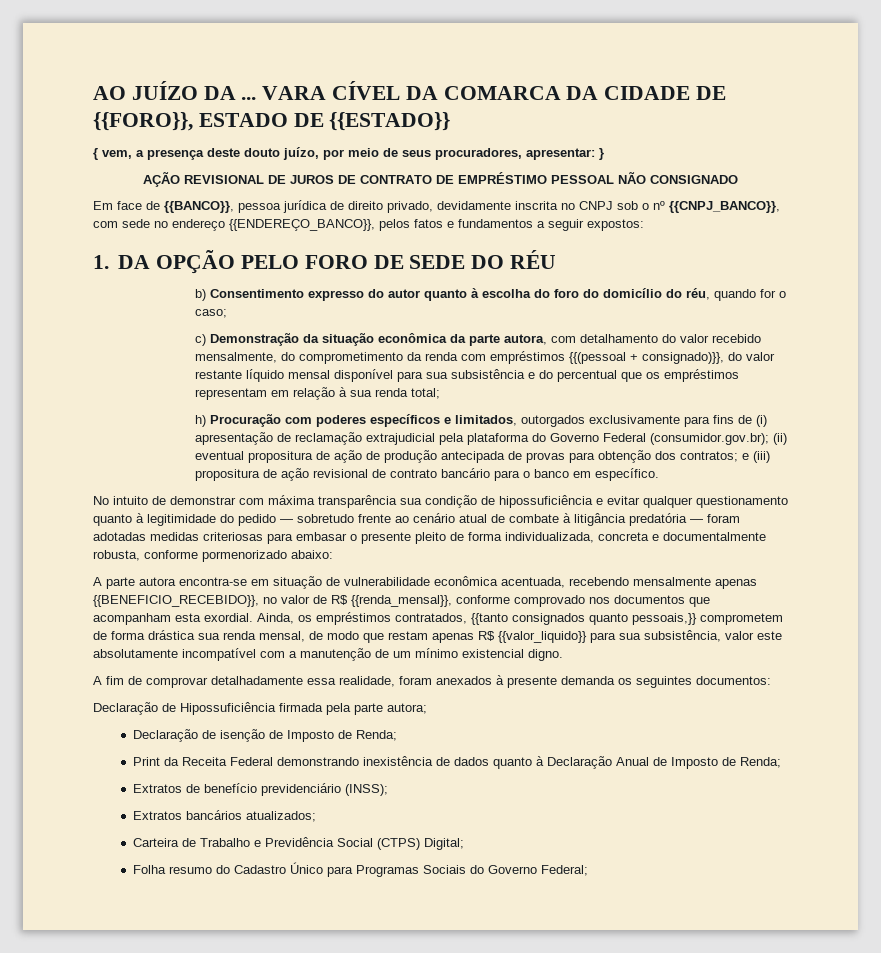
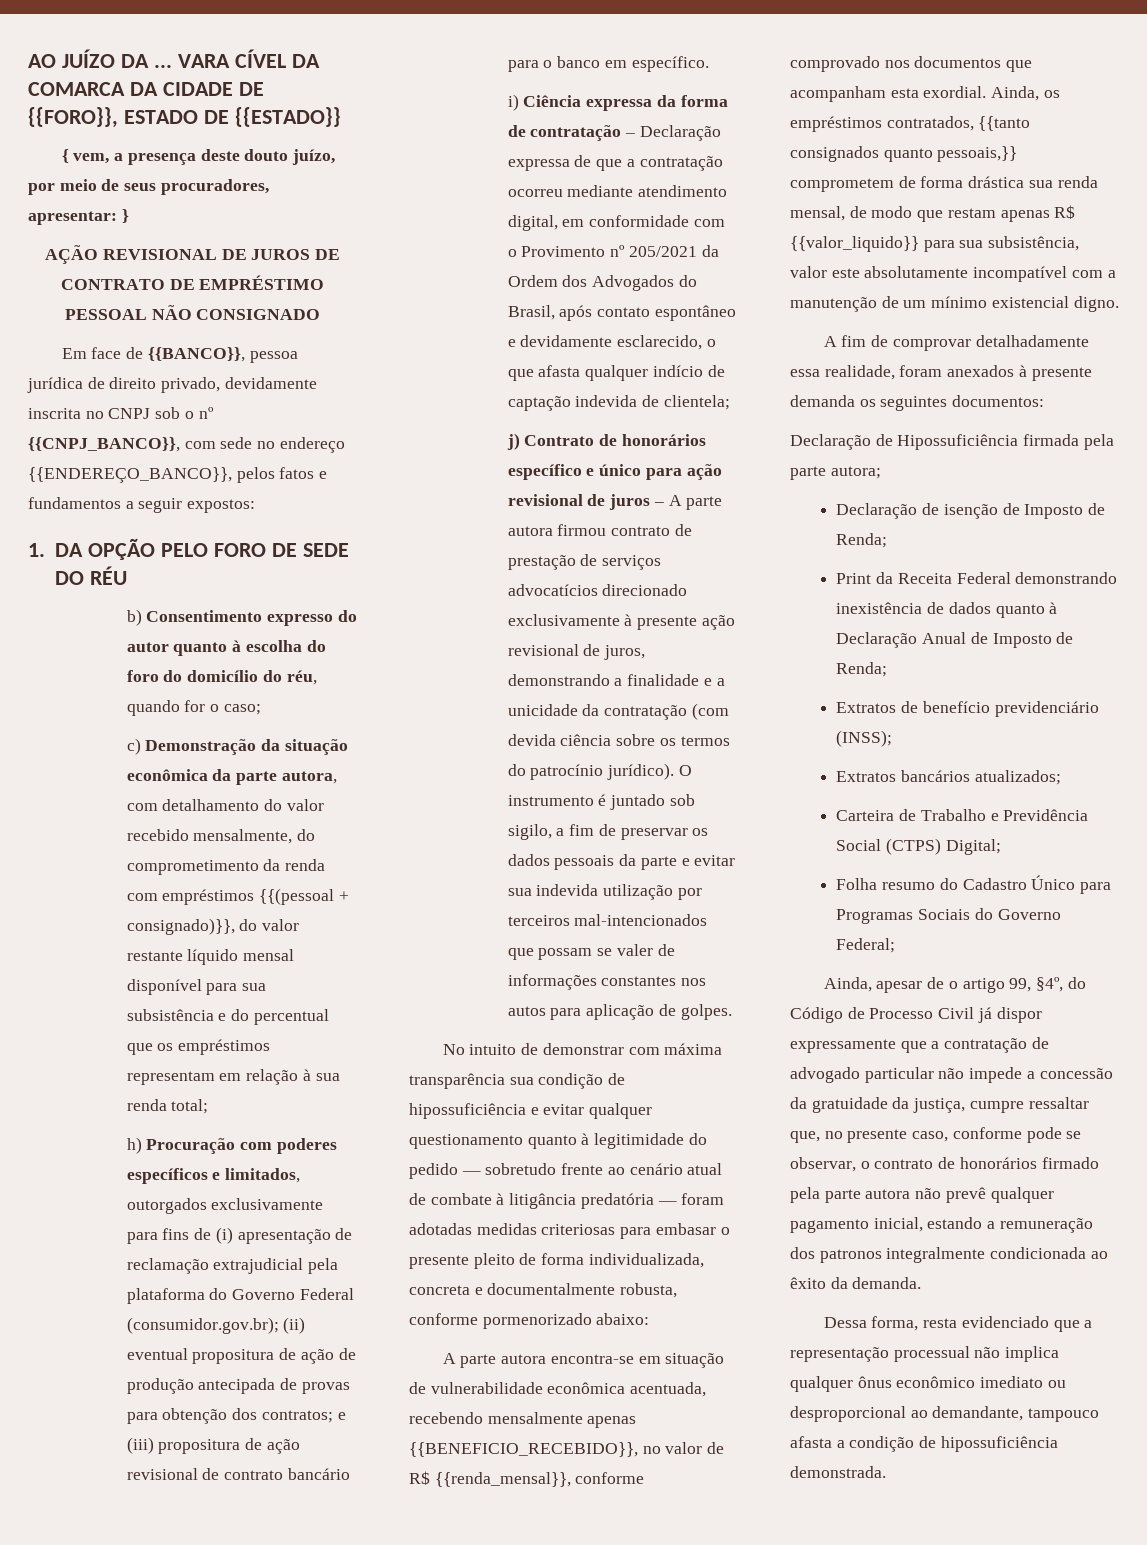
(659, 474) none -> [507,94,728,111] [507,125,721,141] [507,155,723,171] [507,185,728,197] [507,215,725,231] [507,245,719,257] [507,275,697,291] [507,305,736,321] [507,335,716,350] [507,365,725,381] [507,395,730,411] [506,433,706,450] [507,464,722,480] [507,494,723,510] [507,524,692,536] [507,554,662,570] [507,584,688,596] [507,614,735,630] [507,644,646,660] [507,674,725,686] [507,703,729,720] [507,734,730,746] [507,763,692,780] [507,794,695,810] [507,824,709,840] [507,854,736,870] [507,884,702,900] [507,914,708,926] [507,944,675,960] [507,974,707,990] [507,1004,732,1020] // i) Ciência expressa da forma de contratação – Declaração expressa de que a contratação ocorreu mediante atendimento digital, em conformidade com o Provimento nº 205/2021 da Ordem dos Advogados do Brasil, após contato espontâneo e devidamente esclarecido, o que afasta qualquer indício de captação indevida de clientela; // j) Contrato de honorários específico e único para ação revisional de juros – A parte autora firmou contrato de prestação de serviços advocatícios direcionado exclusivamente à presente ação revisional de juros, demonstrando a finalidade e a unicidade da contratação (com devida ciência sobre os termos do patrocínio jurídico). O instrumento é juntado sob sigilo, a fim de preservar os dados pessoais da parte e evitar sua indevida utilização por terceiros mal-intencionados que possam se valer de informações constantes nos autos para aplicação de golpes.
(588, 870) none -> [823,977,1086,993] [790,1007,1042,1023] [790,1037,1049,1053] [790,1067,1113,1083] [790,1097,1089,1113] [790,1127,1082,1143] [790,1157,1099,1172] [790,1187,1054,1203] [790,1217,1093,1233] [790,1247,1108,1263] [790,1277,922,1289] [823,1316,1093,1332] [790,1346,1060,1362] [790,1376,1066,1392] [790,1406,1100,1422] [790,1436,1058,1452] [790,1466,886,1478] // Ainda, apesar de o artigo 99, §4º, do Código de Processo Civil já dispor expressamente que a contratação de advogado particular não impede a concessão da gratuidade da justiça, cumpre ressaltar que, no presente caso, conforme pode se observar, o contrato de honorários firmado pela parte autora não prevê qualquer pagamento inicial, estando a remuneração dos patronos integralmente condicionada ao êxito da demanda. // Dessa forma, resta evidenciado que a representação processual não implica qualquer ônus econômico imediato ou desproporcional ao demandante, tampouco afasta a condição de hipossuficiência demonstrada.

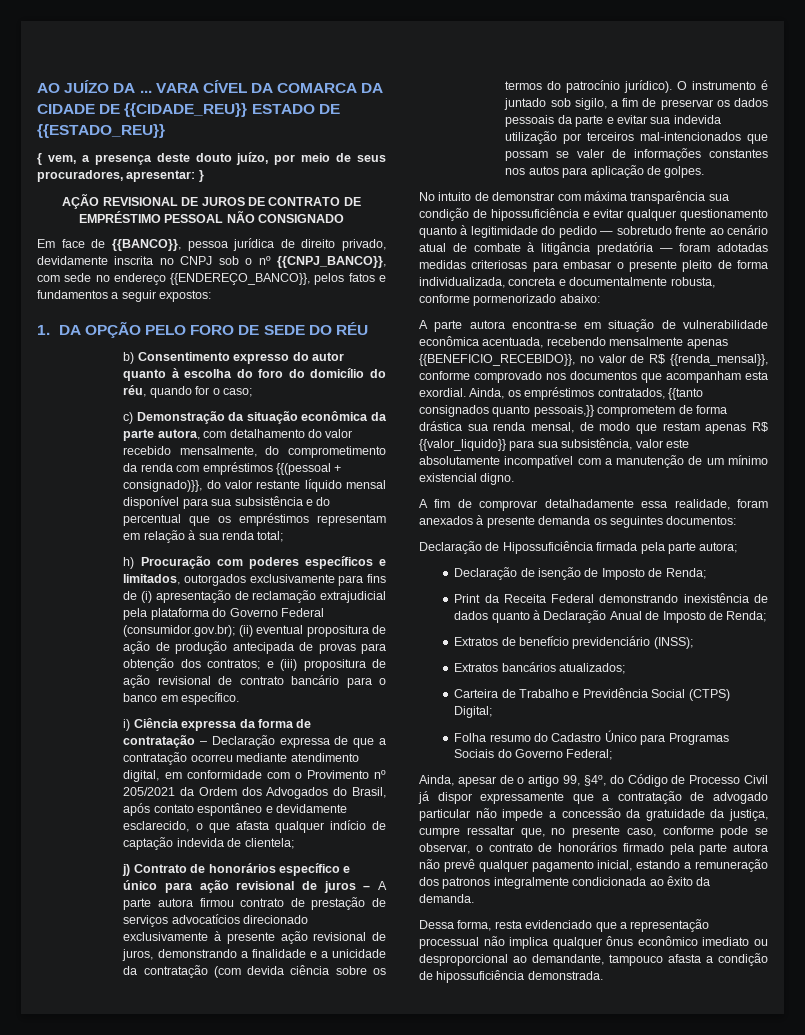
[28,107,118,128] {{FORO}}, -> [124,103,248,117] {{CIDADE_REU}}
[234,107,341,127] {{ESTADO}} -> [37,124,165,138] {{ESTADO_REU}}

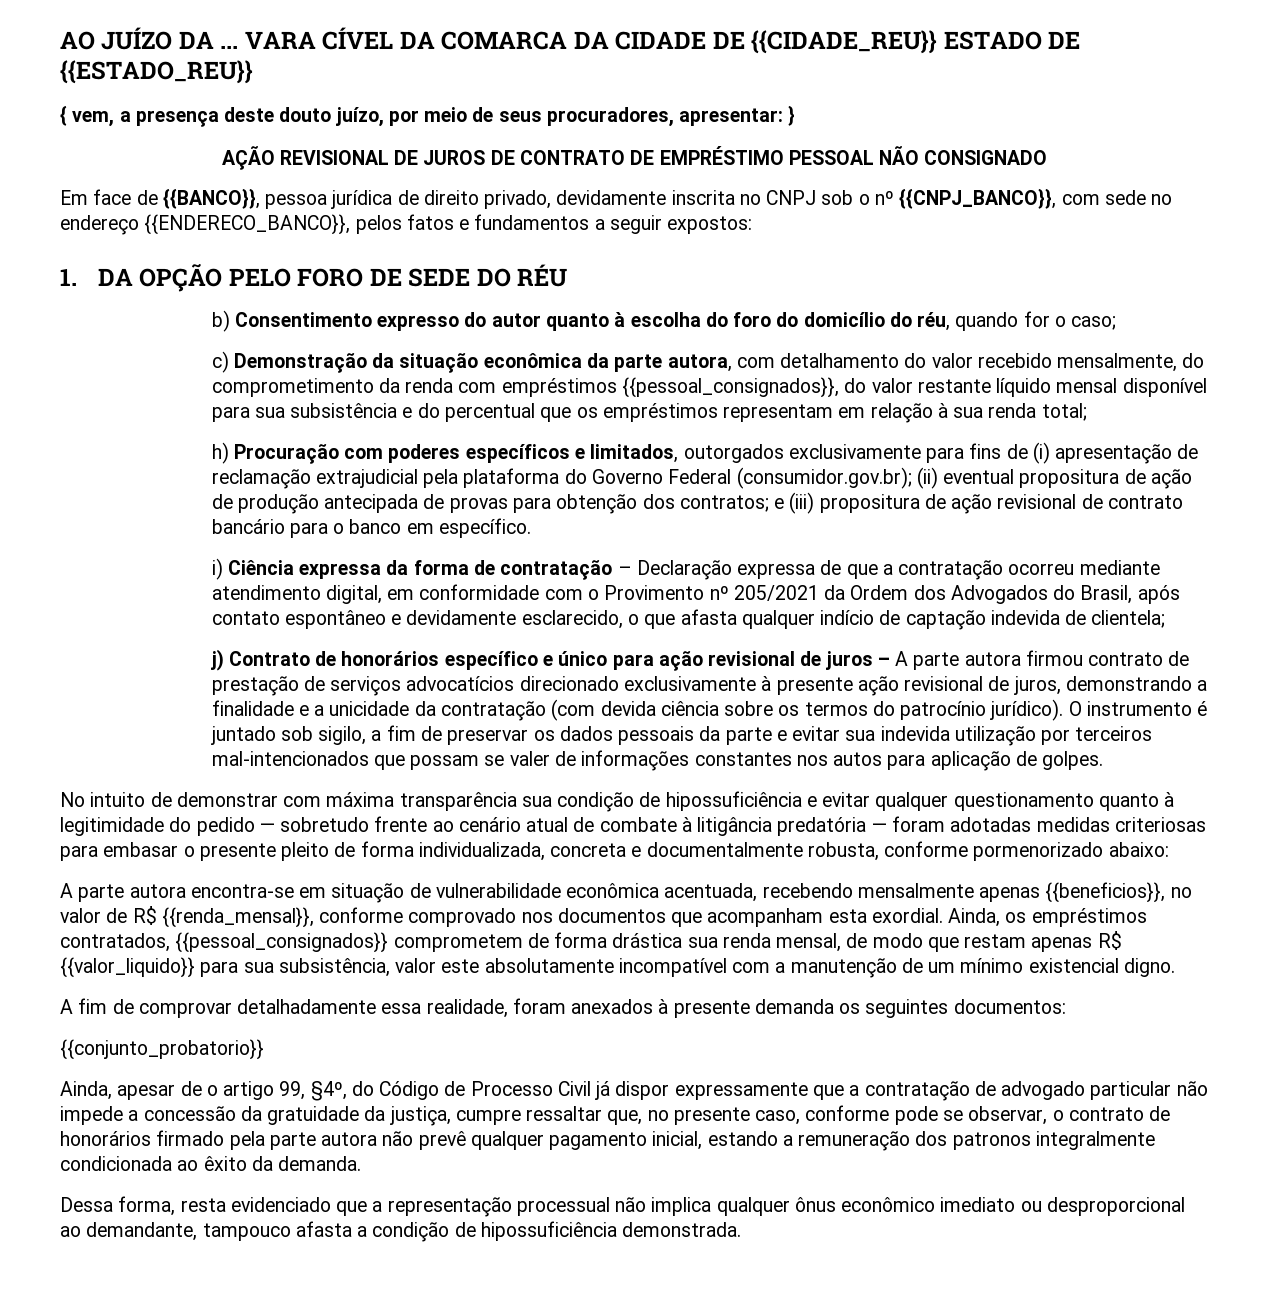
[170,273,311,285] {{ENDEREÇO_BANCO}}, -> [144,214,351,235] {{ENDERECO_BANCO}},
[275,463,342,475] [123,480,203,492] {{(pessoal + consignado)}}, -> [621,377,839,398] {{pessoal_consignados}},
[419,354,575,366] {{BENEFICIO_RECEBIDO}}, -> [1045,882,1166,903] {{beneficios}},
[667,388,703,400] [419,405,594,417] {{tanto consignados quanto pessoais,}} -> [175,932,389,953] {{pessoal_consignados}}
[419,541,738,554] [454,567,706,580] [454,593,768,603] [454,610,767,623] [454,636,693,649] [454,662,626,674] [454,688,730,701] [454,706,493,718] [454,730,729,745] [454,749,613,760] Declaração de Hipossuficiência firmada pela parte autora; // Declaração de isenção de Imposto de Renda; // Print da Receita Federal demonstrando inexistência de dados quanto à Declaração Anual de Imposto de Renda; // Extratos de benefício previdenciário (INSS); // Extratos bancários atualizados; // Carteira de Trabalho e Previdência Social (CTPS) Digital; // Folha resumo do Cadastro Único para Programas Sociais do Governo Federal; -> [60,1039,264,1060] {{conjunto_probatorio}}

